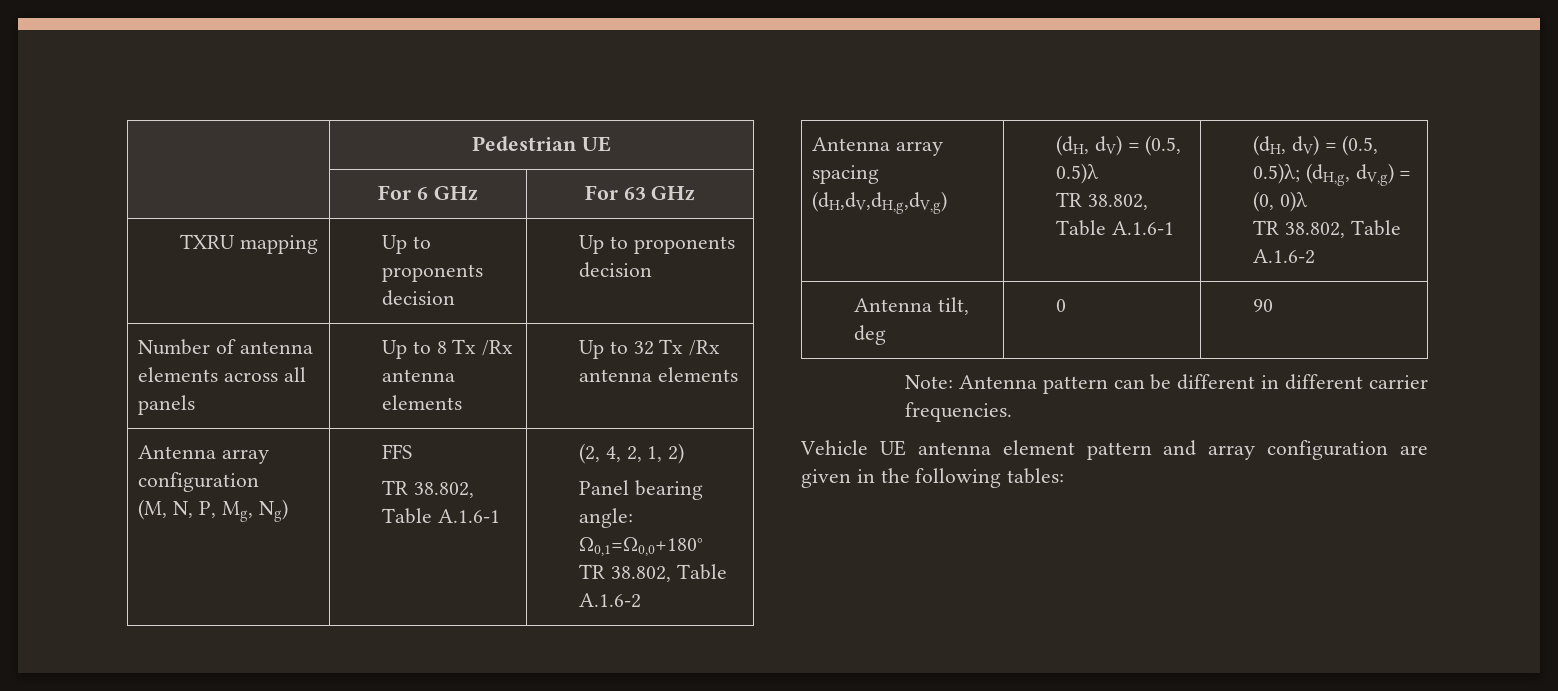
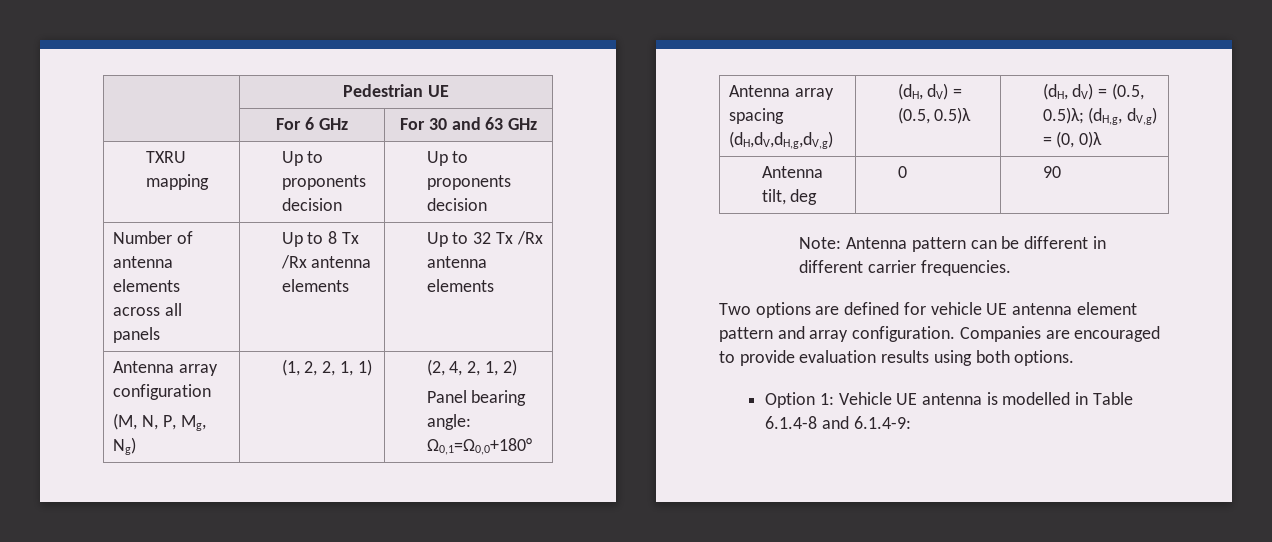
(618, 192) none -> [428,117,481,130] 30 and
[381,444,412,459] [381,480,474,498] [381,508,500,524] FFS // TR 38.802, Table A.1.6-1 -> [281,359,372,376] (1, 2, 2, 1, 1)
[578,564,727,582] [578,593,641,608] // TR 38.802, Table A.1.6-2 -> (532, 446) none
[1055,192,1148,210] [1055,220,1174,236] // TR 38.802, Table A.1.6-1 -> (972, 115) none
[1252,220,1401,238] [1252,249,1315,264] // TR 38.802, Table A.1.6-2 -> (1103, 139) none
[800,440,868,455] Vehicle -> [719,302,982,318] Two options are defined for vehicle
[1267,440,1428,460] [801,468,1065,488] configuration are given in the following tables: -> [852,326,1161,342] [719,350,1075,366] [765,392,1133,408] [765,416,911,429] configuration. Companies are encouraged to provide evaluation results using both options. // Option 1: Vehicle UE antenna is modelled in Table 6.1.4-8 and 6.1.4-9:

